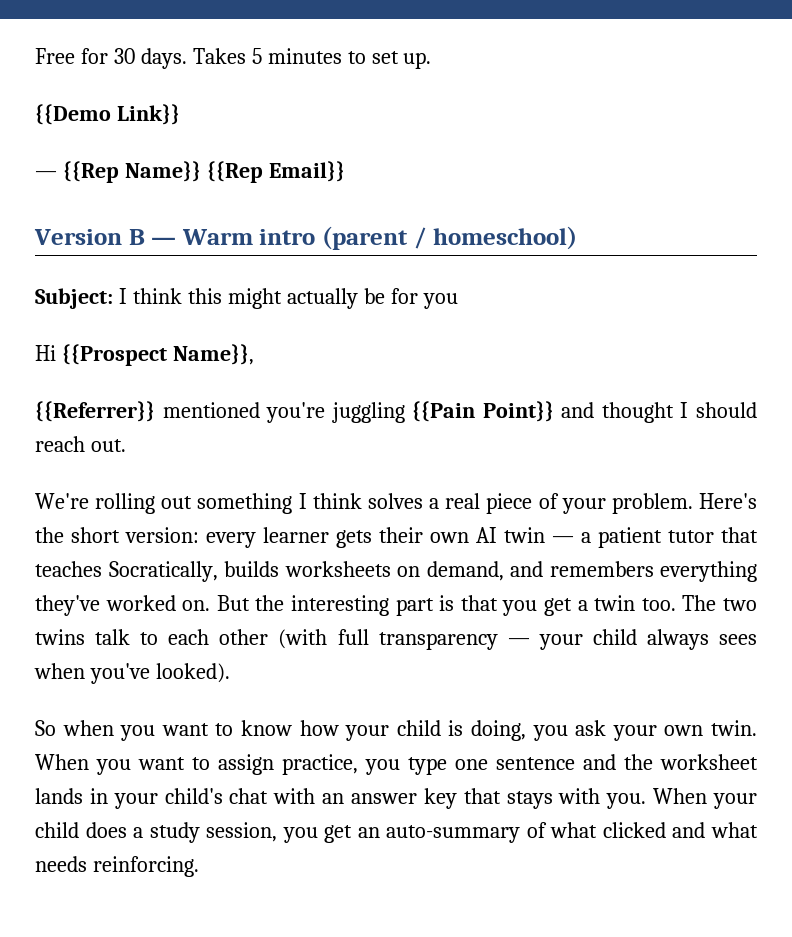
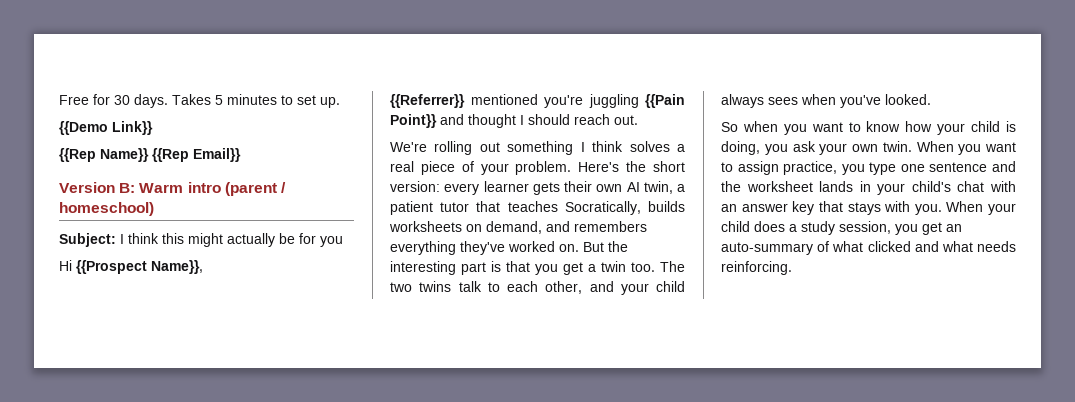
[35,171,57,178] — -> (153, 128) none
[128,229,177,245] B — -> [119,183,136,193] B:
[504,527,574,543] twin — -> [643,181,673,194] twin,
[219,629,530,650] other (with full transparency — -> [545,281,614,294] other, and
[155,663,230,683] looked). -> [885,94,931,105] looked.

